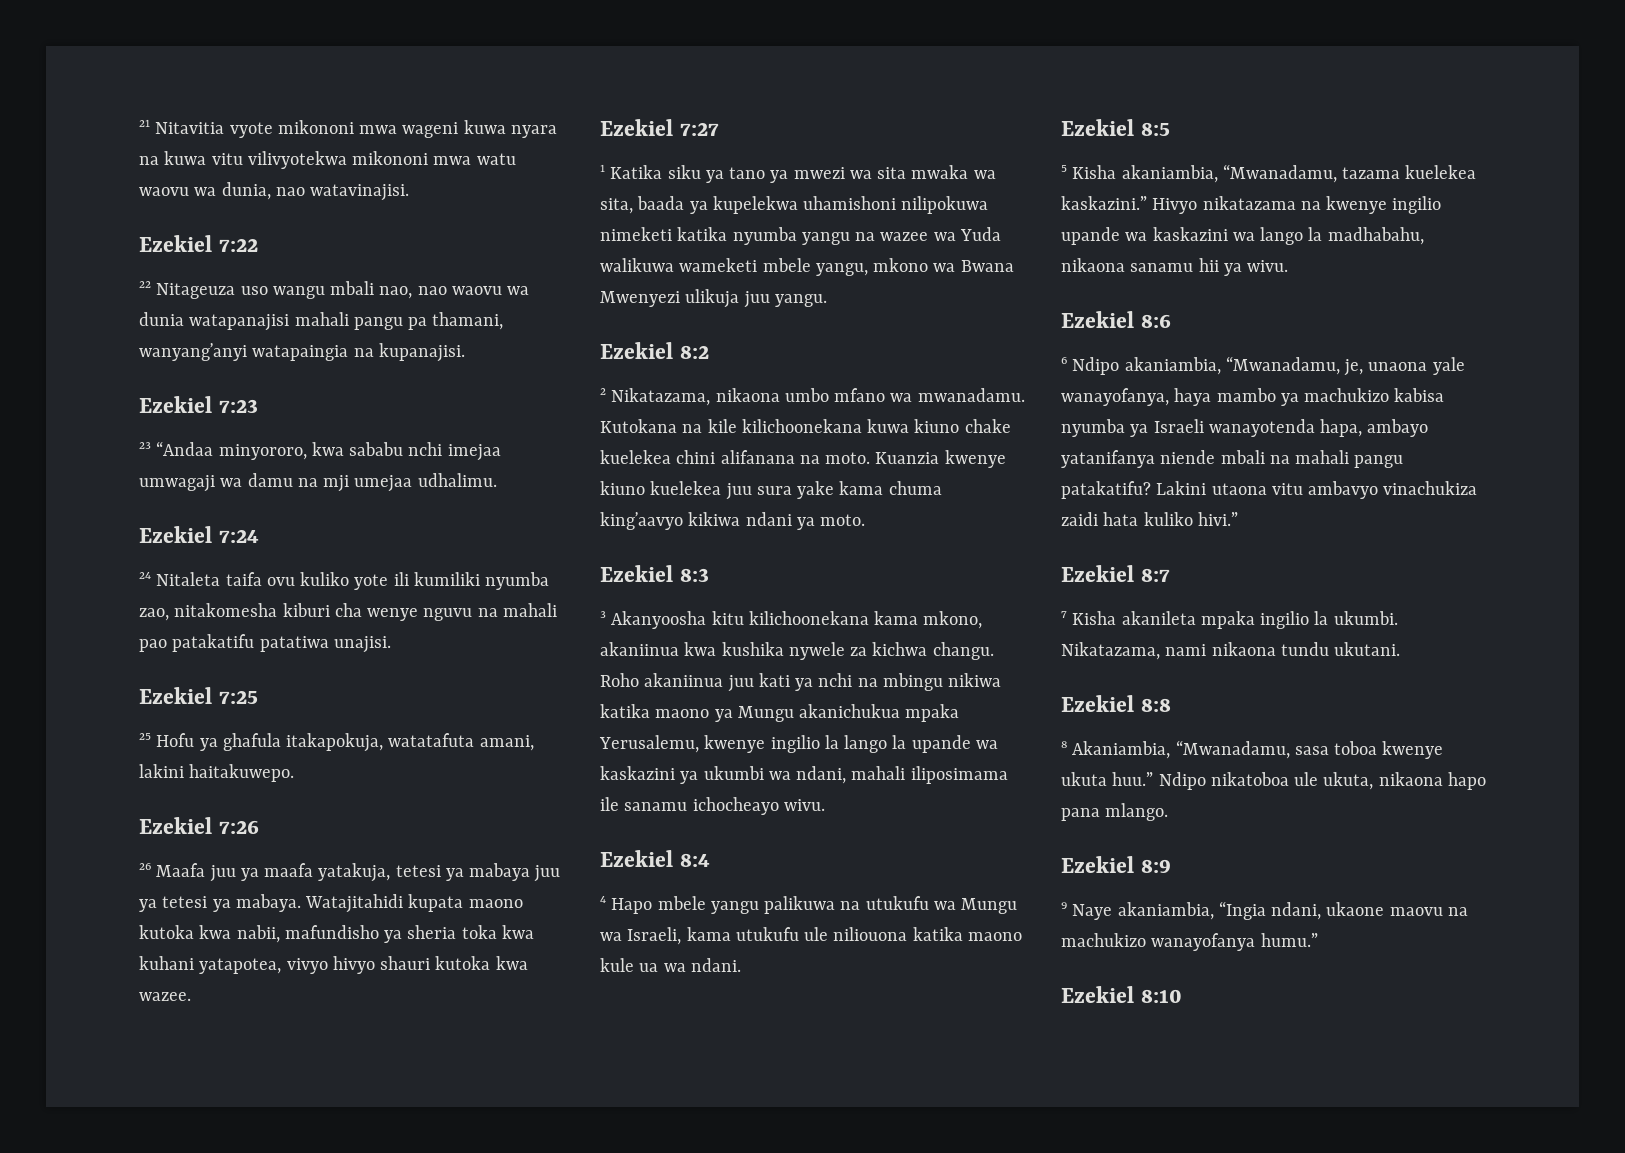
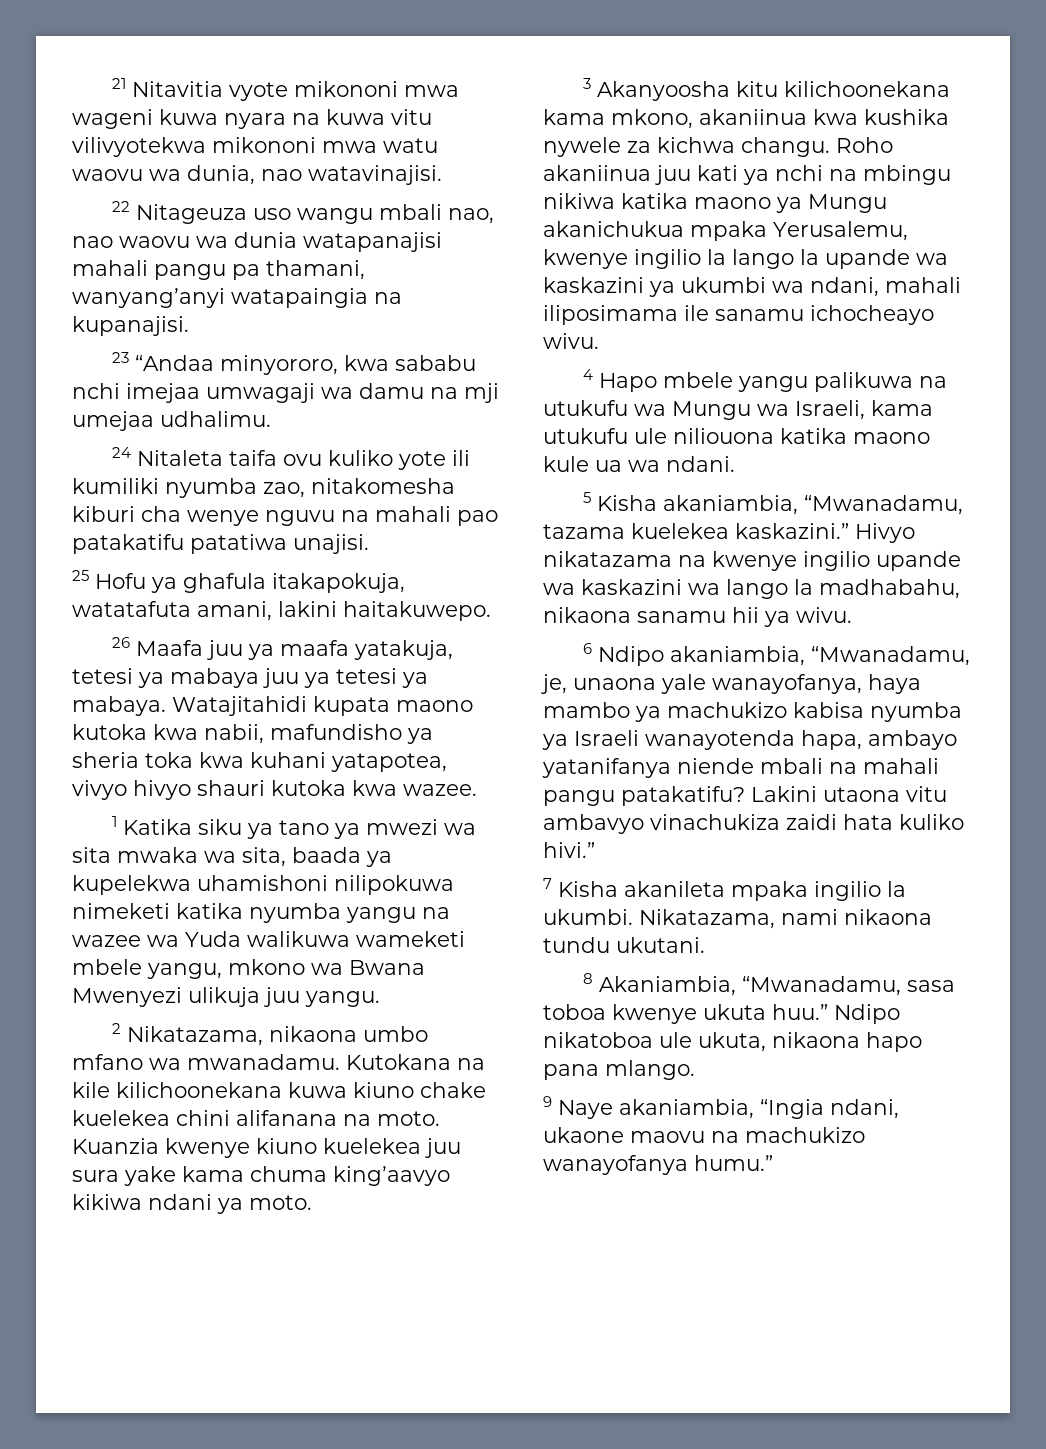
[139,235,258,252] // Ezekiel 7:22 -> (442, 175) none
[139,396,258,413] // Ezekiel 7:23 -> (189, 326) none
[139,526,259,543] // Ezekiel 7:24 -> (271, 419) none
[139,687,258,704] // Ezekiel 7:25 -> (369, 544) none
[139,817,259,834] // Ezekiel 7:26 -> (491, 611) none
[600,119,719,136] // Ezekiel 7:27 -> (477, 790) none
[600,342,709,359] // Ezekiel 8:2 -> (380, 999) none
[600,565,709,582] // Ezekiel 8:3 -> (312, 1202) none
[600,850,710,867] // Ezekiel 8:4 -> (599, 341) none
[1061,119,1170,136] // Ezekiel 8:5 -> (735, 464) none
[1061,311,1171,328] // Ezekiel 8:6 -> (852, 615) none
[1061,565,1170,582] // Ezekiel 8:7 -> (595, 850) none
[1061,695,1171,712] // Ezekiel 8:8 -> (705, 945) none
[1061,856,1171,873] // Ezekiel 8:9 -> (695, 1070) none
[1061,986,1182,1003] // Ezekiel 8:10 -> (773, 1163) none

